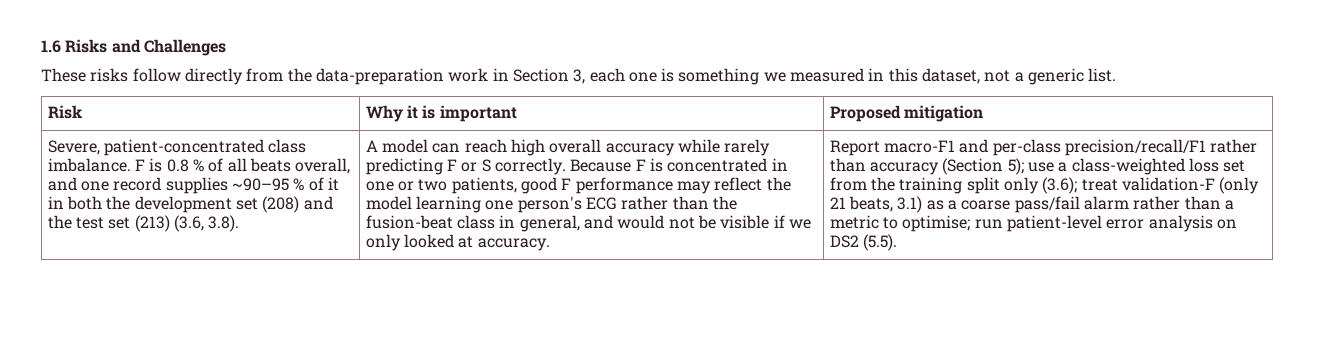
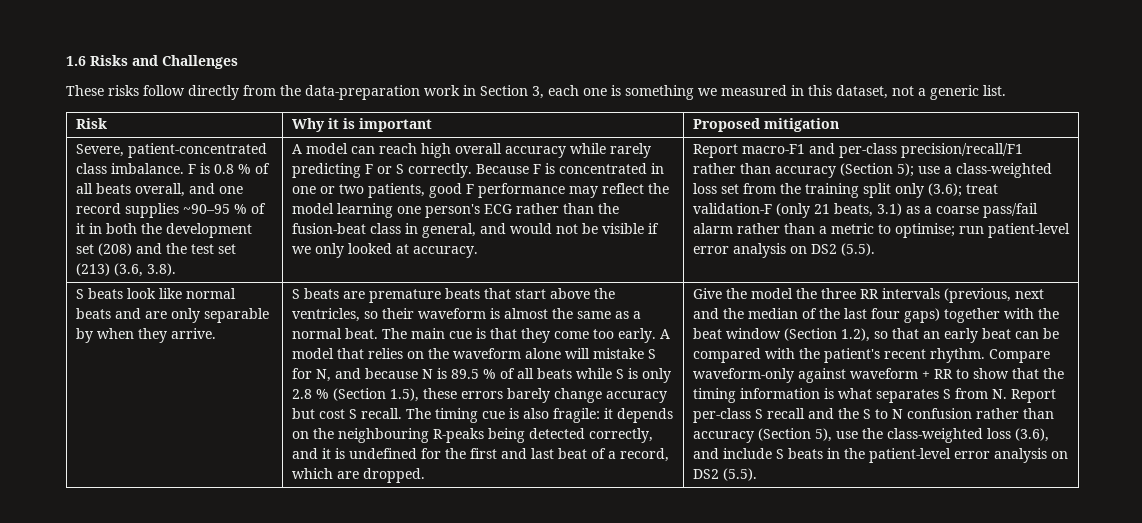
(897, 242) none -> [75,288,236,299] [75,308,269,323] [75,328,216,343] [291,288,615,303] [291,308,641,322] [291,328,670,343] [291,348,656,359] [291,368,671,383] [291,388,667,403] [291,408,673,423] [291,428,653,443] [291,448,669,462] [291,468,425,483] [692,288,1044,303] [692,308,1059,323] [692,328,1059,343] [692,348,1050,363] [692,368,1064,383] [692,388,1056,403] [692,408,1054,423] [692,428,1049,443] [692,448,1068,463] [692,468,757,481] // S beats look like normal beats and are only separable by when they arrive. | S beats are premature beats that start above the ventricles, so their waveform is almost the same as a normal beat. The main cue is that they come too early. A model that relies on the waveform alone will mistake S for N, and because N is 89.5 % of all beats while S is only 2.8 % (Section 1.5), these errors barely change accuracy but cost S recall. The timing cue is also fragile: it depends on the neighbouring R-peaks being detected correctly, and it is undefined for the first and last beat of a record, which are dropped. | Give the model the three RR intervals (previous, next and the median of the last four gaps) together with the beat window (Section 1.2), so that an early beat can be compared with the patient's recent rhythm. Compare waveform-only against waveform + RR to show that the timing information is what separates S from N. Report per-class S recall and the S to N confusion rather than accuracy (Section 5), use the class-weighted loss (3.6), and include S beats in the patient-level error analysis on DS2 (5.5).

